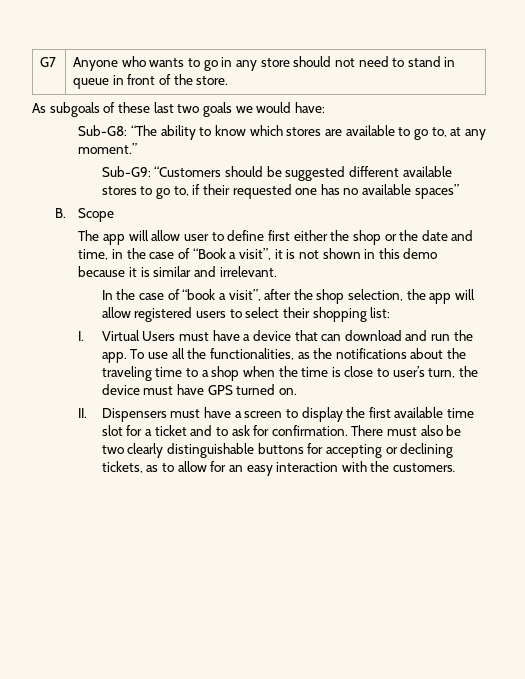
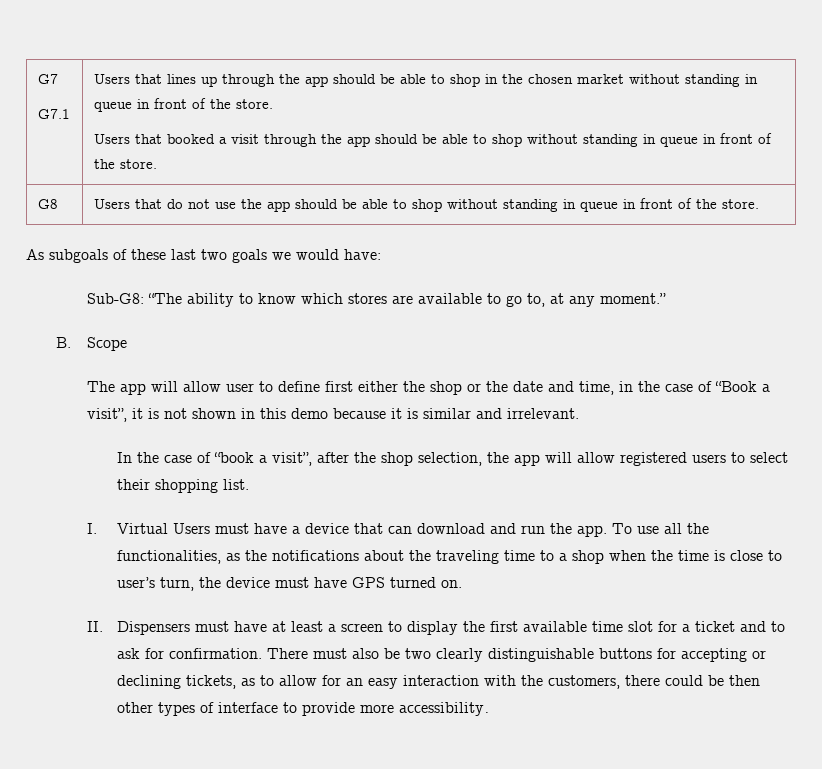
[73,56,441,71] | Anyone who wants to go in any store should not need to stand -> [37,109,70,119] [93,74,758,87] [93,98,273,112] [93,133,772,147] [93,159,157,169] [37,199,58,209] [93,199,558,212] // G7.1 | Users that lines up through the app should be able to shop in the chosen market without standing in queue in front of the store. // Users that booked a visit through the app should be able to shop without standing in queue in front of the store. // G8 | Users that do not use the app should be able to shop without standing
[101,166,452,181] [101,184,459,199] // Sub-G9: “Customers should be suggested different available stores to go to, if their requested one has no available spaces” -> (666, 298) none
[370,307,391,318] list: -> [223,479,250,490] list.
(231, 412) none -> [272,621,324,632] at least
[393,463,457,472] customers. -> [548,675,761,689] [117,702,490,716] customers, there could be then other types of interface to provide more accessibility.

